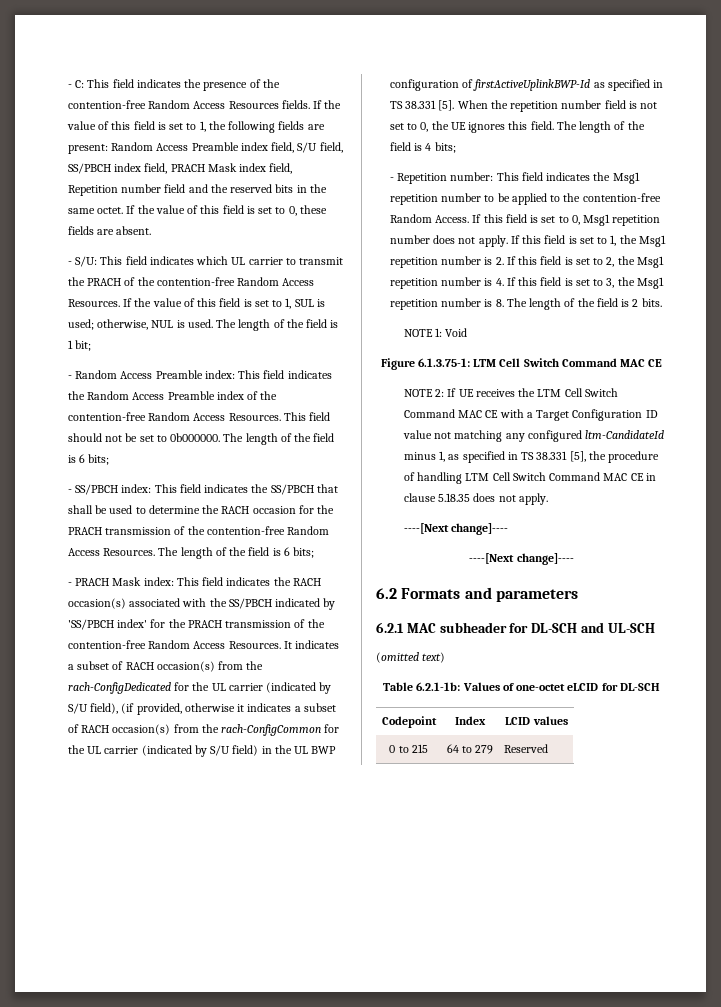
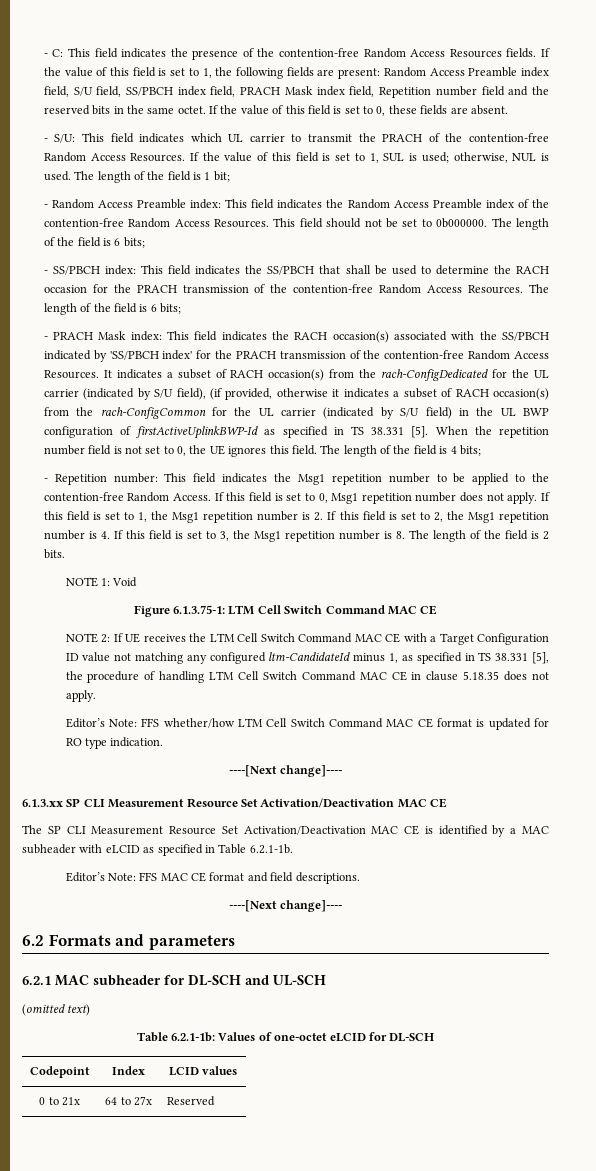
[403,523,509,535] ----[Next change]---- -> [65,718,549,730] [65,737,164,749] [229,765,342,777] [22,798,447,808] [22,825,549,837] [22,844,293,856] [65,872,360,884] Editor’s Note: FFS whether/how LTM Cell Switch Command MAC CE format is updated for RO type indication. // ----[Next change]---- // 6.1.3.xx SP CLI Measurement Resource Set Activation/Deactivation MAC CE // The SP CLI Measurement Resource Set Activation/Deactivation MAC CE is identified by a MAC subheader with eLCID as specified in Table 6.2.1-1b. // Editor’s Note: FFS MAC CE format and field descriptions.
[411,744,428,753] 215 -> [61,1097,80,1106] 21x
[475,745,494,754] 279 -> [133,1096,152,1106] 27x

